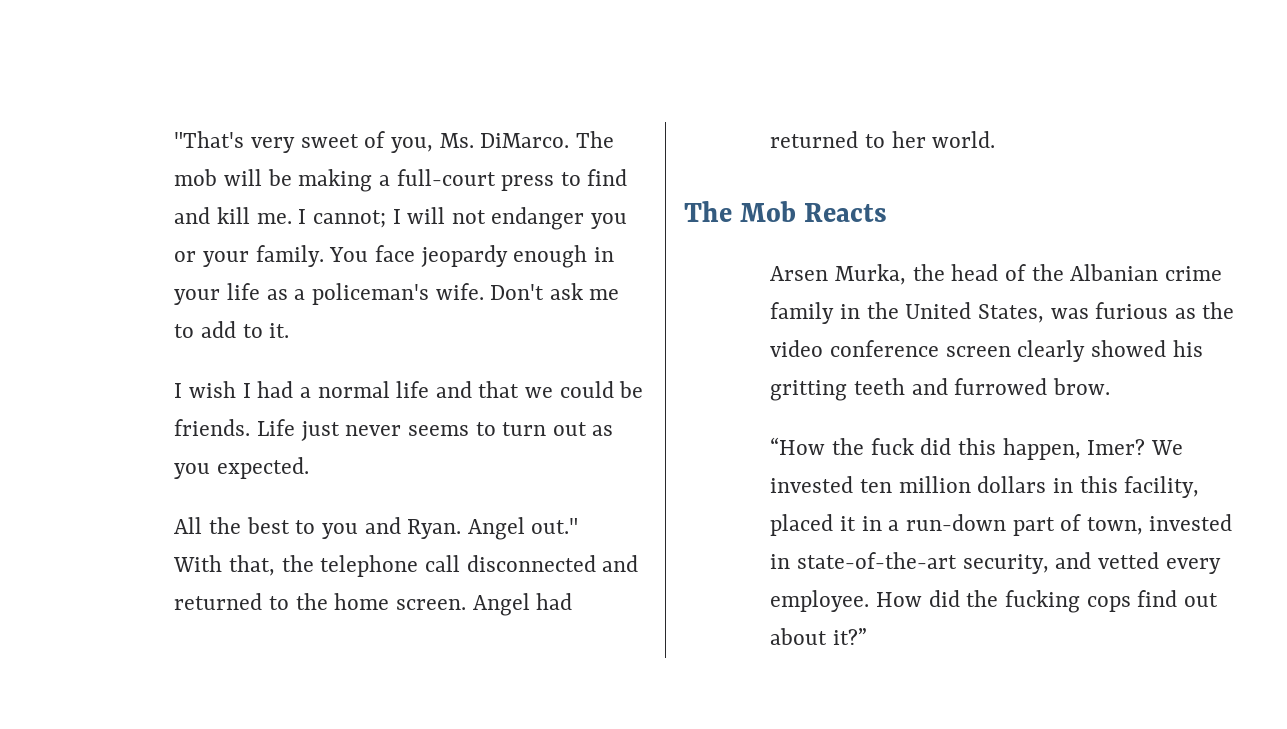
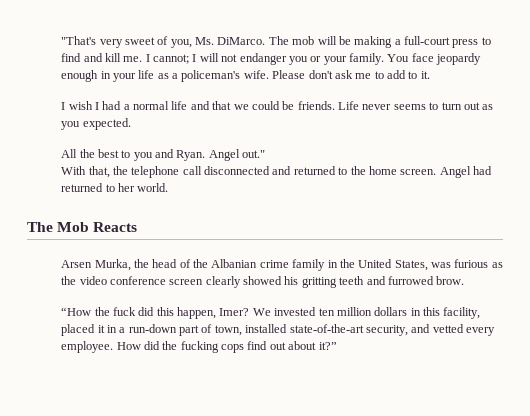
[490,284,545,300] Don't -> [272,70,333,79] Please don't
[300,421,340,441] just -> (360, 105) none
[1149,514,1233,531] [770,554,791,569] invested in -> [245,324,288,333] installed

